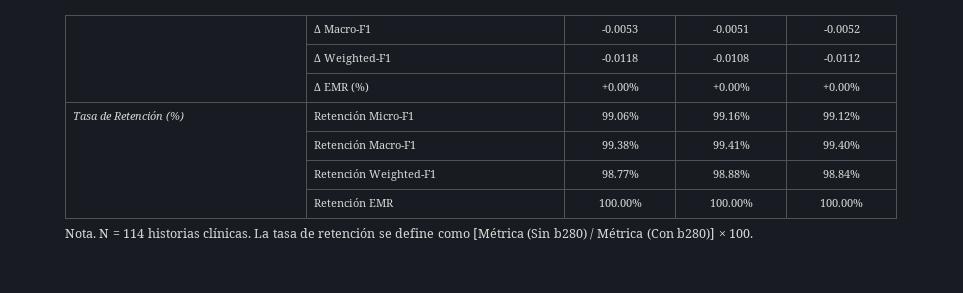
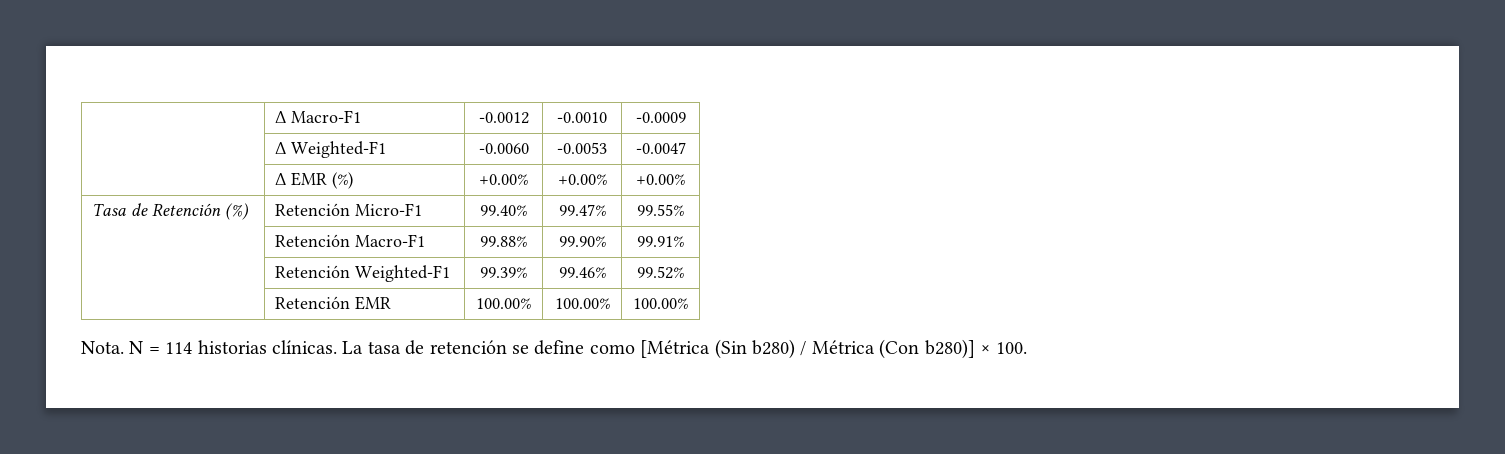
[602,25,638,33] [713,25,749,33] [823,25,860,33] -0.0053 | -0.0051 | -0.0052 -> [478,112,529,124] [557,112,607,123] [635,112,686,123] -0.0012 | -0.0010 | -0.0009
[602,54,638,62] [713,54,749,62] [823,54,860,62] -0.0118 | -0.0108 | -0.0112 -> [478,143,529,154] [557,142,607,154] [635,142,686,154] -0.0060 | -0.0053 | -0.0047
[601,112,639,120] [712,112,750,120] [823,112,860,120] 99.06% | 99.16% | 99.12% -> [480,205,527,216] [558,204,606,216] [637,204,684,216] 99.40% | 99.47% | 99.55%
[601,141,639,149] [712,141,750,149] [823,141,860,149] 99.38% | 99.41% | 99.40% -> [480,236,527,247] [558,236,606,247] [637,236,684,247] 99.88% | 99.90% | 99.91%
[601,170,639,178] [712,170,750,178] [823,170,860,178] 98.77% | 98.88% | 98.84% -> [480,267,527,278] [558,267,606,278] [637,266,684,279] 99.39% | 99.46% | 99.52%

